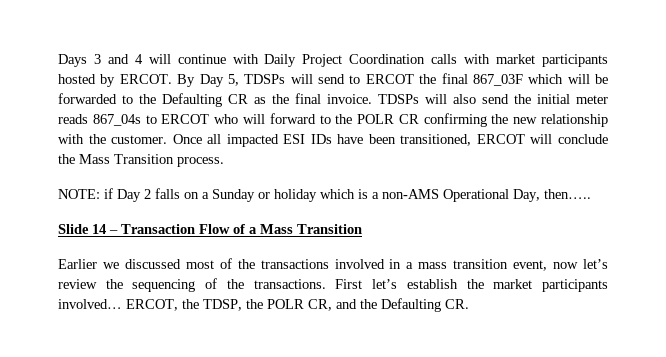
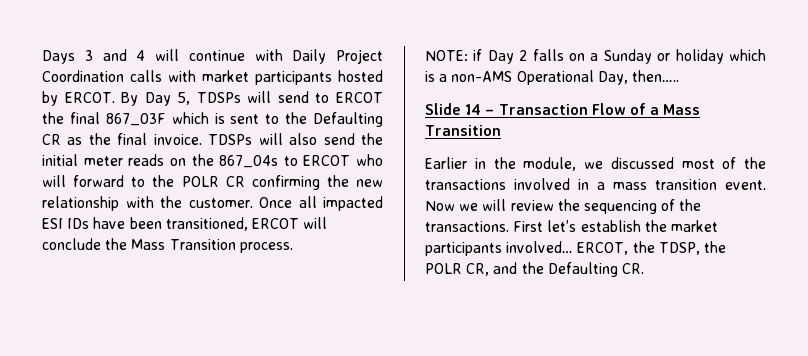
[567,74,608,84] [58,93,117,104] will be forwarded -> [214,113,260,124] is sent
(88, 119) none -> [169,154,214,166] on the
(97, 264) none -> [474,157,577,171] in the module,
[513,259,609,271] event, now let’s -> [725,180,766,190] [425,199,507,211] event. Now we will

